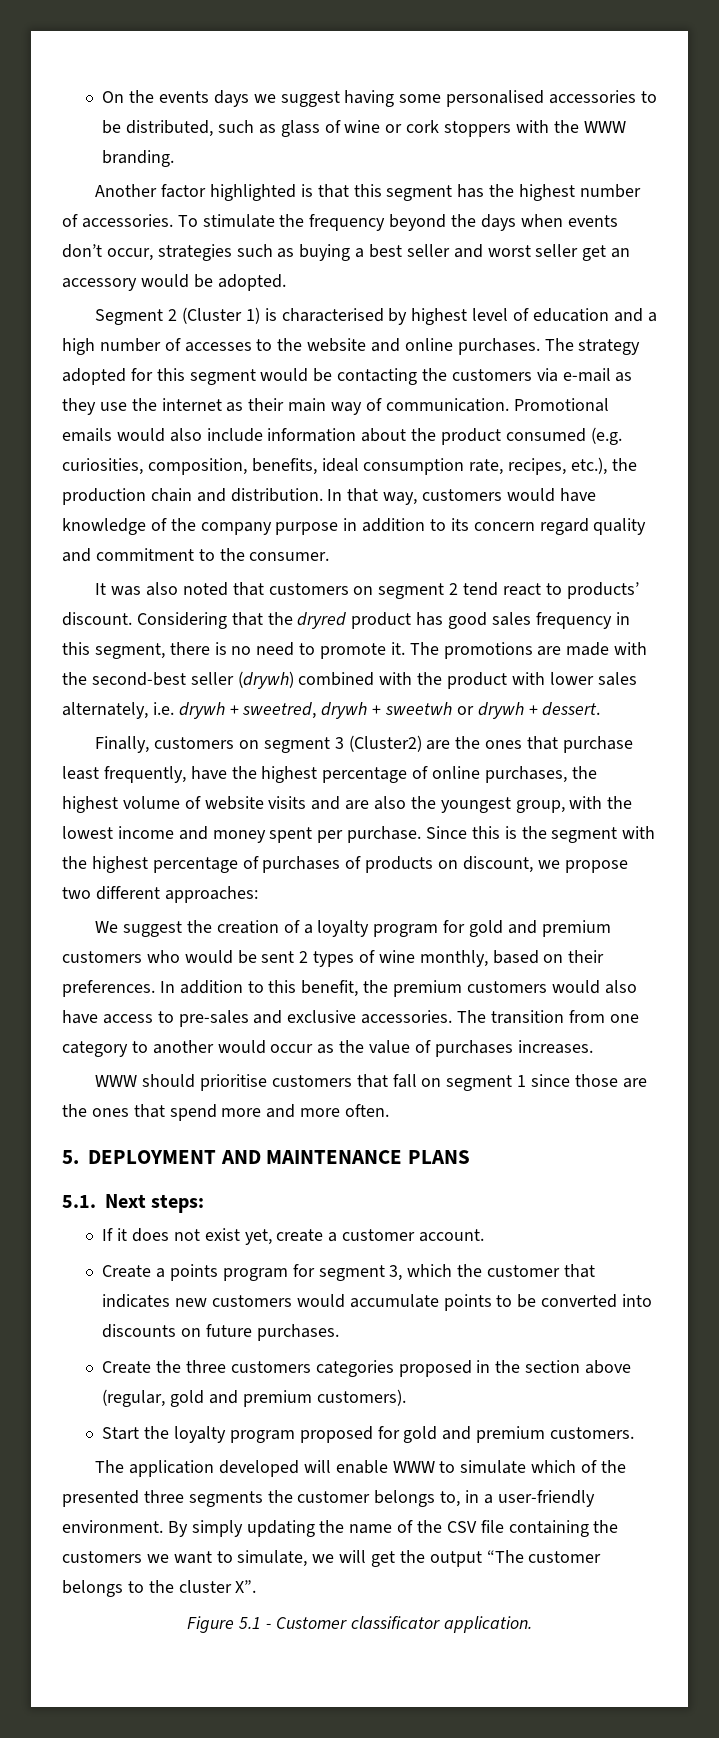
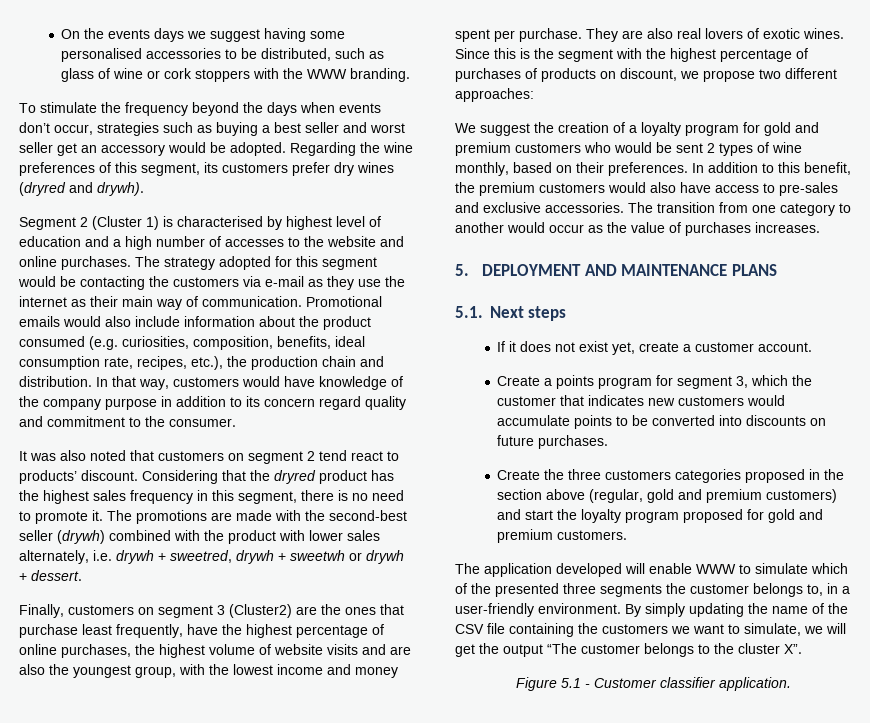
[95,184,641,201] [62,214,173,228] Another factor highlighted is that this segment has the highest number of accessories. -> (411, 75) none
(286, 282) none -> [290,142,413,156] [19,162,394,176] [19,182,144,196] Regarding the wine preferences of this segment, its customers prefer dry wines (dryred and drywh).
[448,612,488,629] good -> [19,490,89,504] the highest
(422, 834) none -> [586,28,844,42] They are also real lovers of exotic wines.
[95,1074,647,1091] [62,1104,390,1121] // WWW should prioritise customers that fall on segment 1 since those are the ones that spend more and more often. -> (820, 227) none
[151,1194,205,1213] steps: -> [528,306,567,321] steps
[316,1389,406,1406] [102,1427,140,1440] customers). // Start -> [766,489,838,503] [497,509,554,520] customers) and start
[350,1616,440,1629] classificator -> [659,677,716,688] classifier

